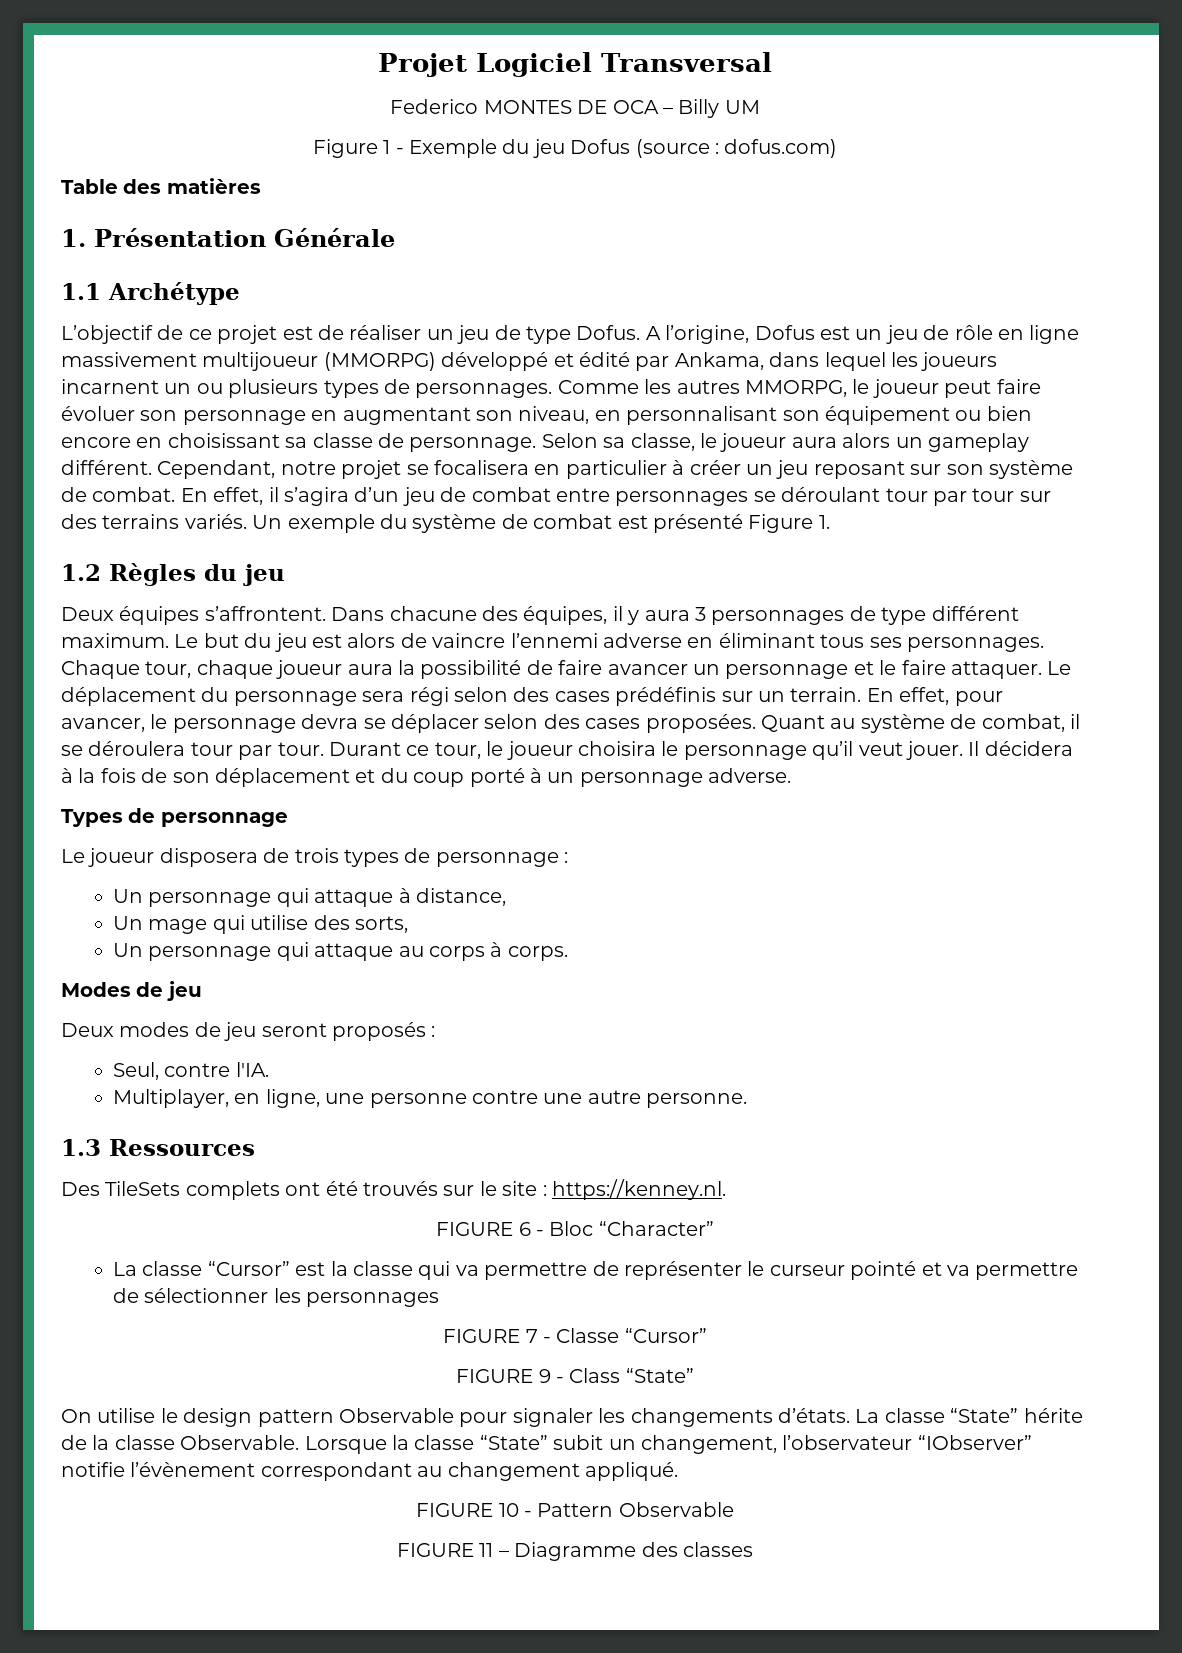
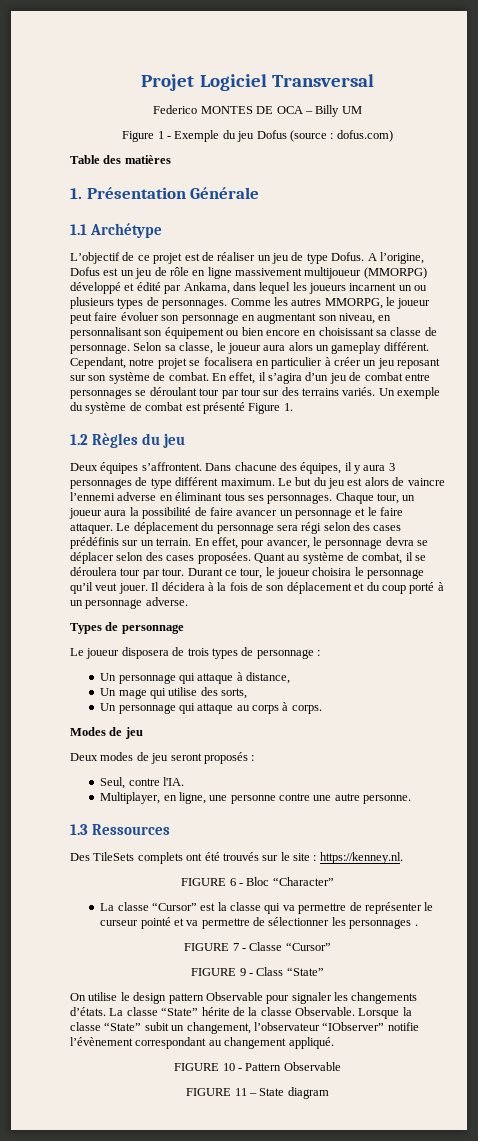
[196,660,273,679] chaque -> [402,495,416,501] un
(440, 1299) none -> [414,924,418,926] .
[514,1542,753,1561] Diagramme des classes -> [259,1087,329,1099] State diagram

